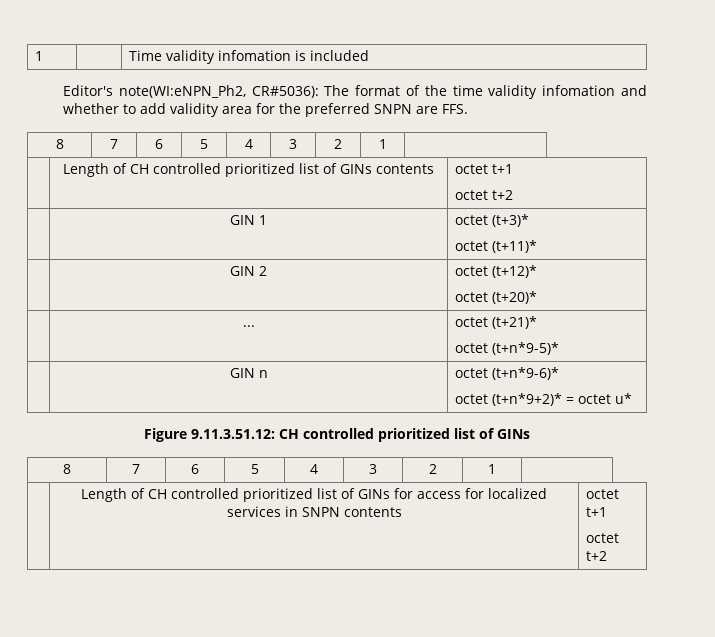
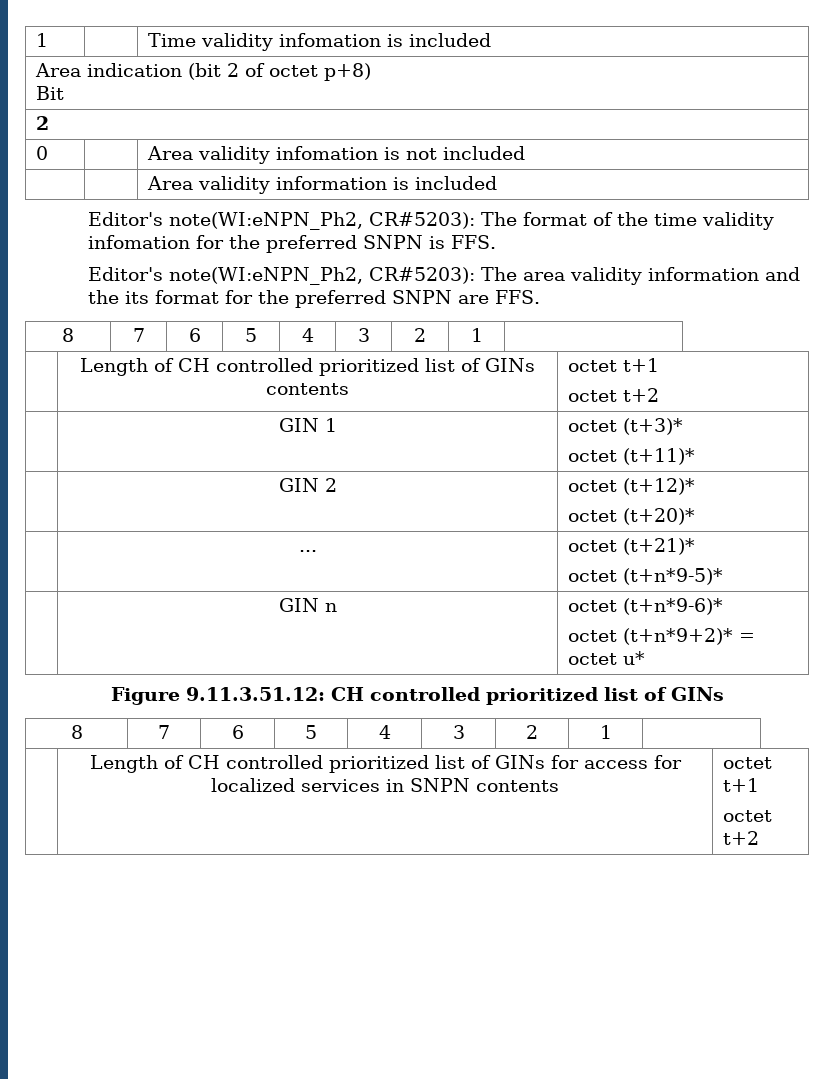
[62,85,319,98] // Editor's note(WI:eNPN_Ph2, CR#5036): -> [35,63,372,81] [36,86,65,100] [36,116,50,130] [36,146,49,160] [147,146,526,164] [147,176,498,194] [88,212,476,230] // Area indication (bit 2 of octet p+8) // Bit // 2 // 0 | | Area validity infomation is not included // | | Area validity information is included // Editor's note(WI:eNPN_Ph2, CR#5203):
[621,85,648,96] [62,103,252,117] and whether to add validity area -> [196,235,497,253] [88,267,801,285] [88,290,220,304] for the preferred SNPN is FFS. // Editor's note(WI:eNPN_Ph2, CR#5203): The area validity information and the its format

